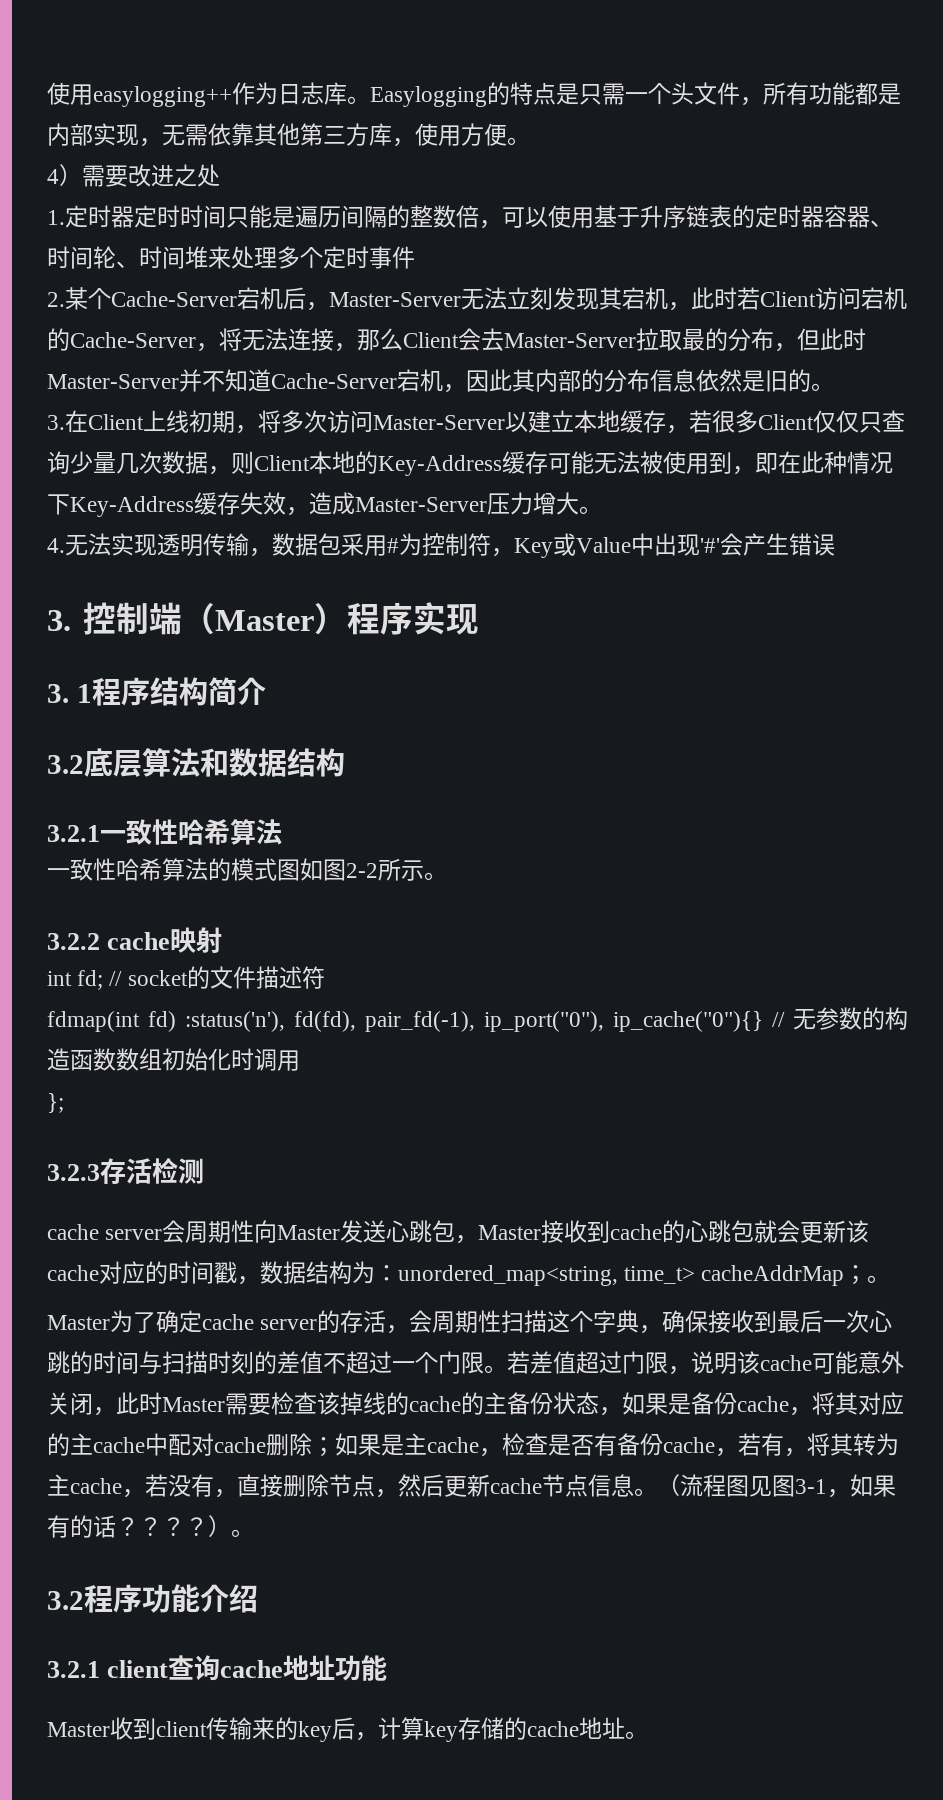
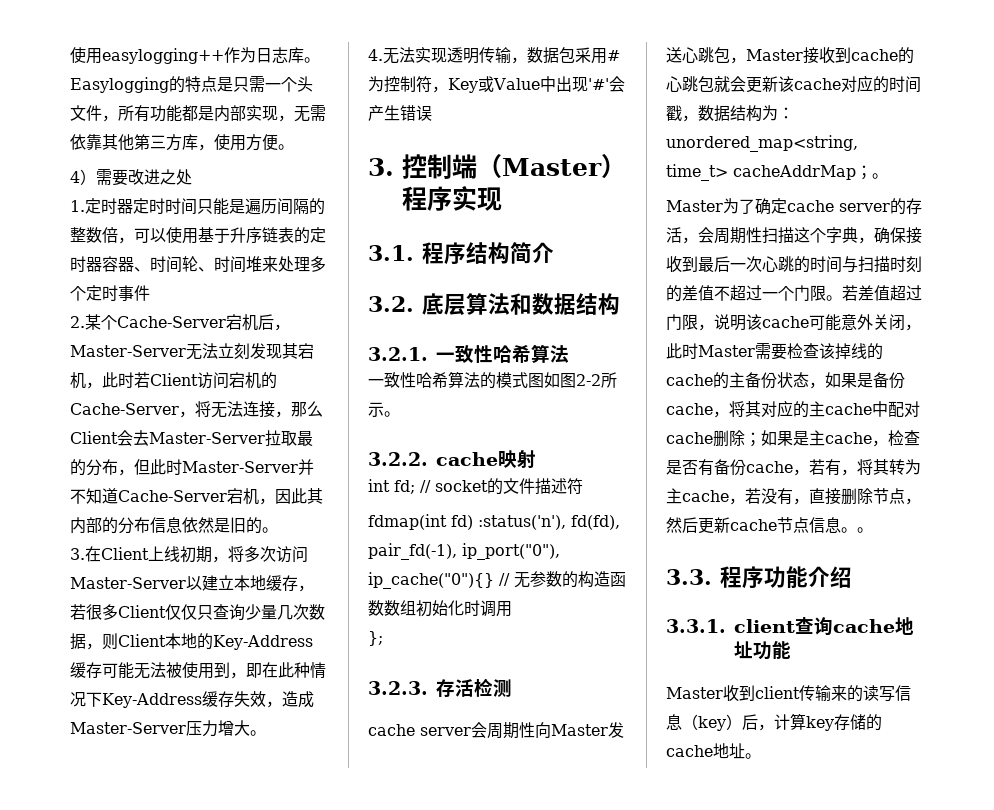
[47,684,92,703] 3. 1 -> [368,245,414,261] 3.1.
[47,755,84,774] 3.2 -> [368,296,414,312] 3.2.
[47,825,100,842] 3.2.1 -> [368,347,428,361] 3.2.1.
[47,933,100,950] 3.2.2 -> [368,452,428,466] 3.2.2.
[47,1164,100,1181] 3.2.3 -> [368,681,428,695] 3.2.3.
[657,1474,896,1498] [47,1515,254,1538] [47,1591,84,1610] （流程图见图3-1，如果有的话？？？？）。 // 3.2 -> [857,527,873,533] [666,569,712,585] 。 // 3.3.
[47,1661,100,1678] 3.2.1 -> [666,619,726,633] 3.3.1.
[298,1721,332,1742] key -> [863,685,911,702] [666,714,742,731] 读写信息（key）

